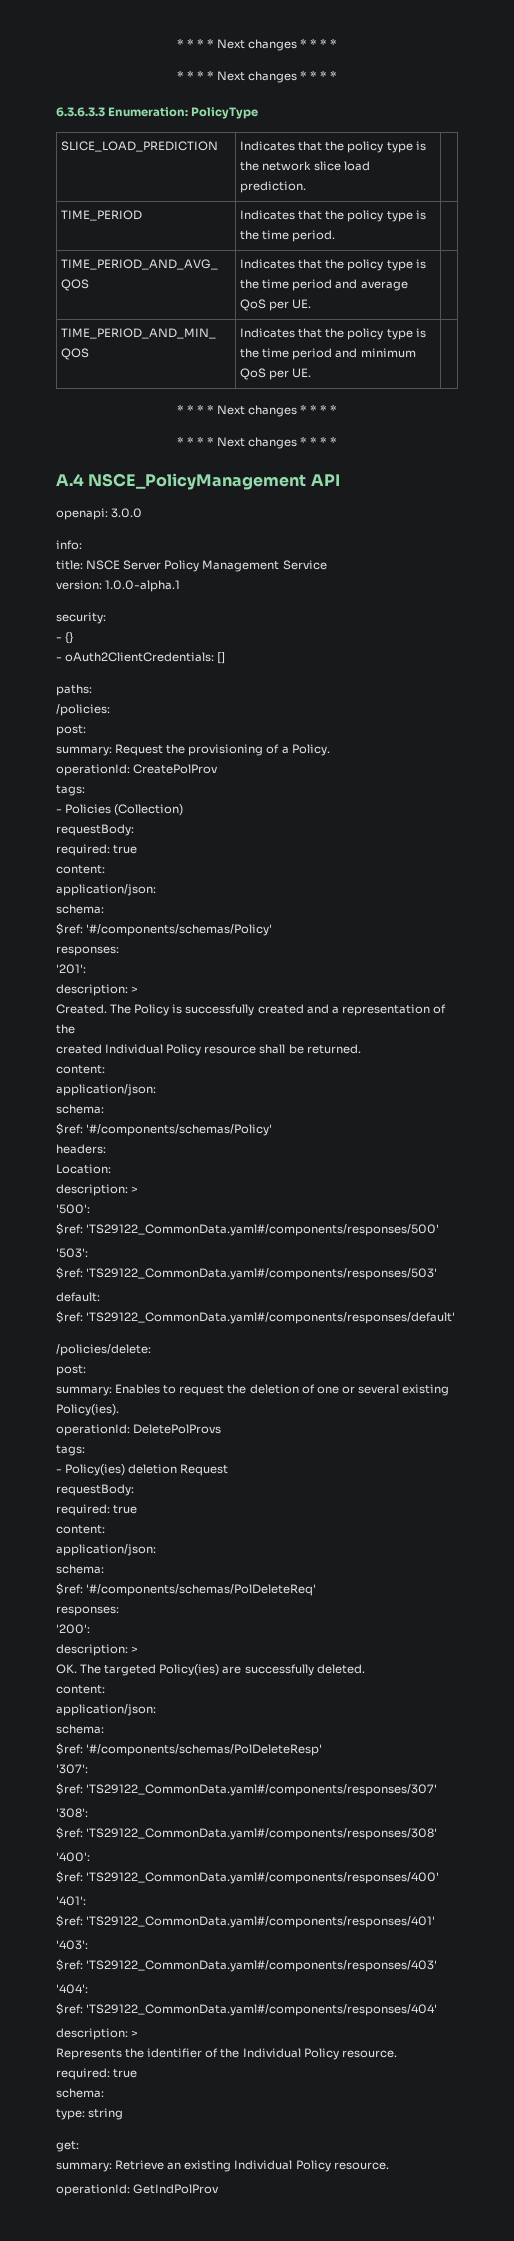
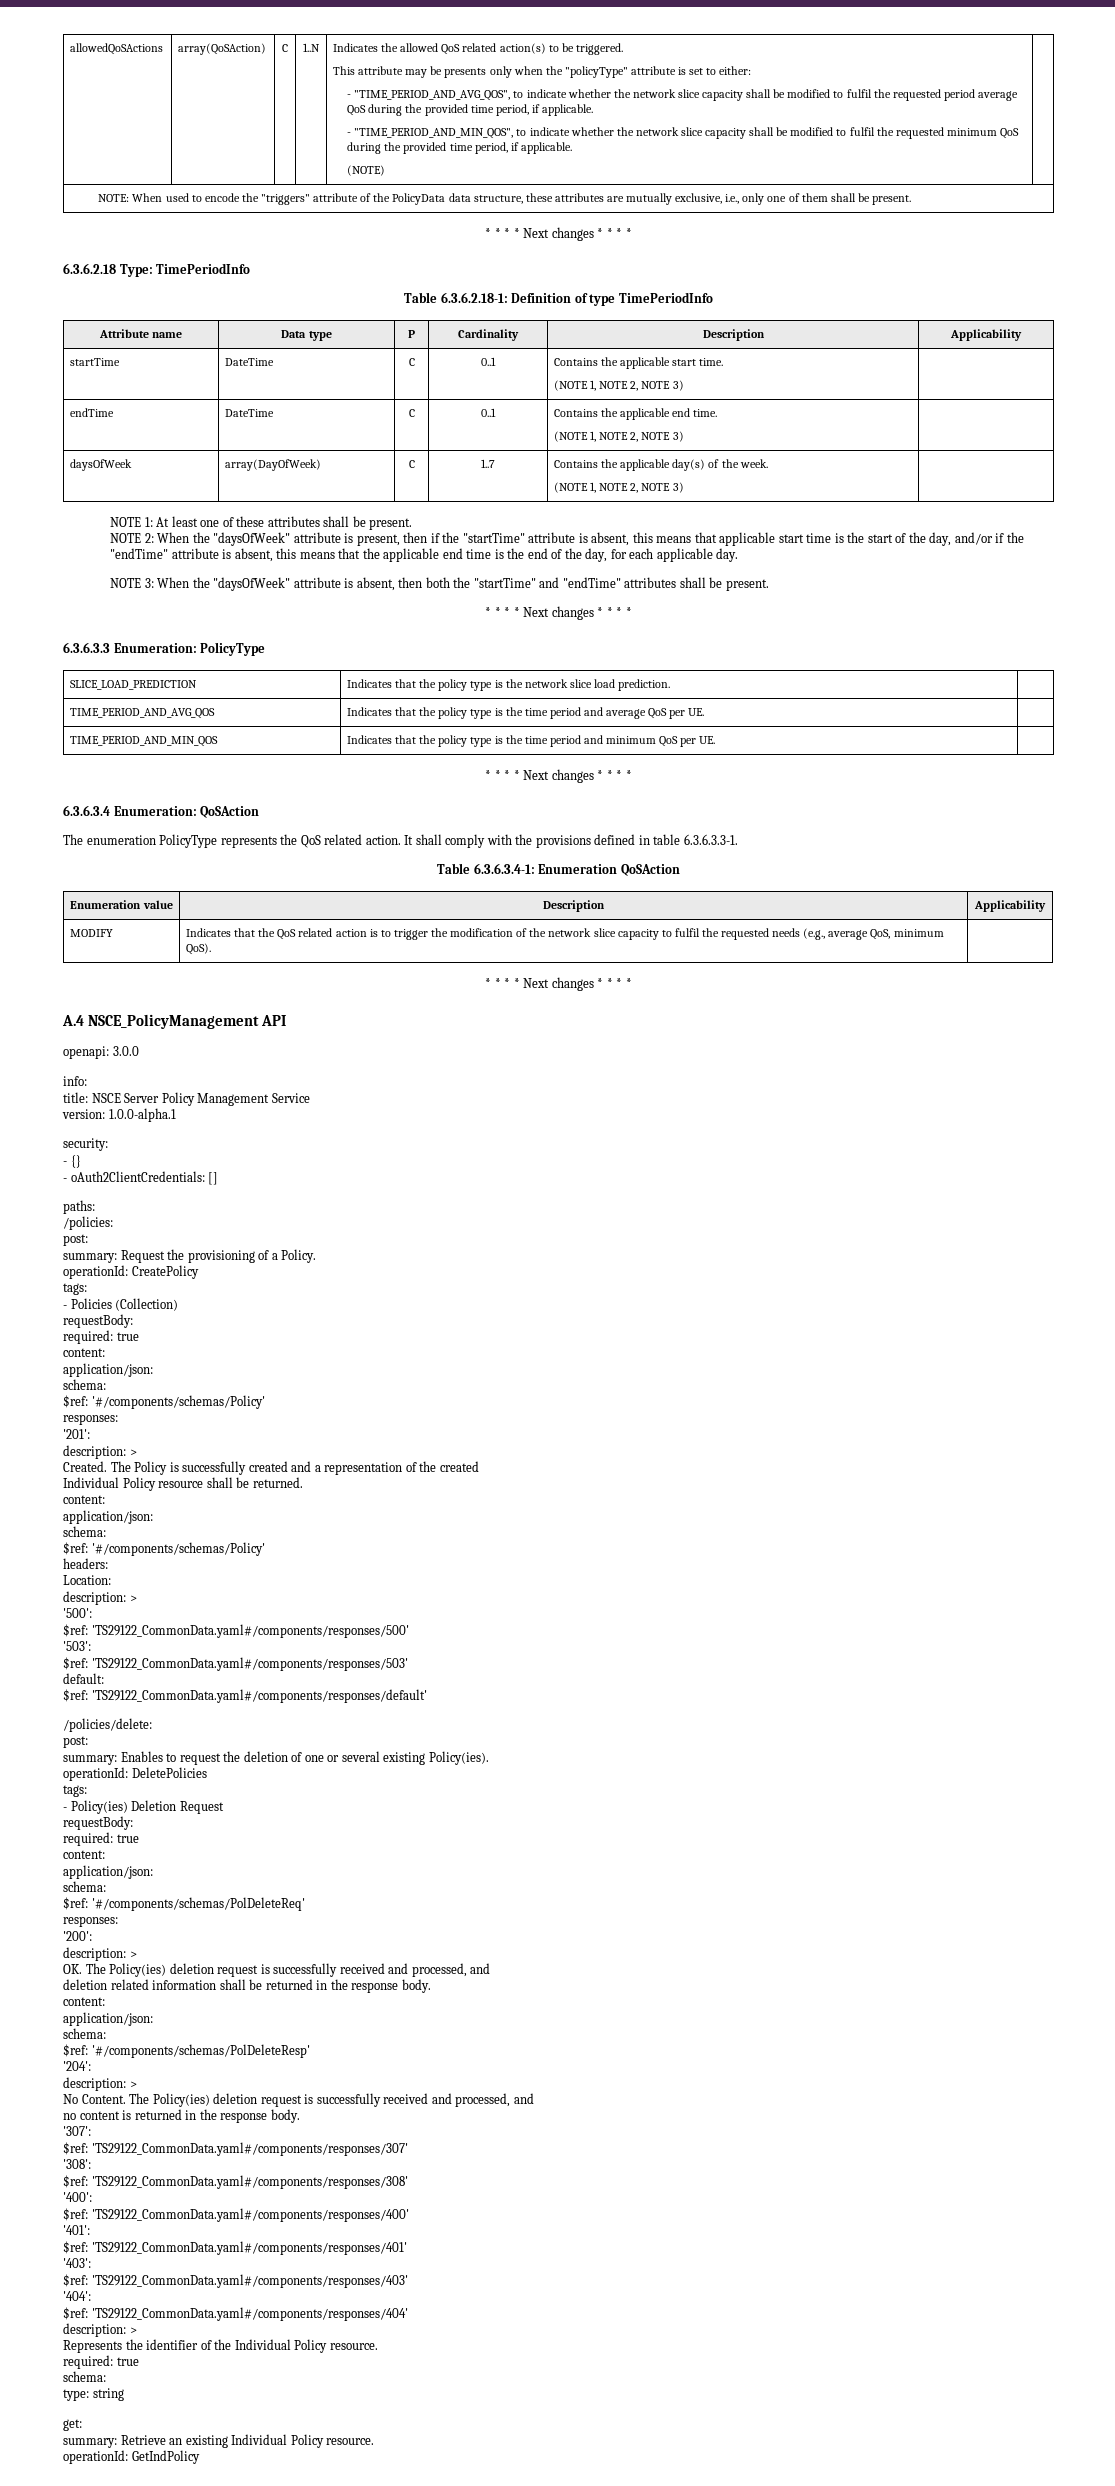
(176, 43) none -> [70,43,164,55] [178,43,267,55] [282,44,288,52] [303,43,320,52] [333,43,623,55] [333,66,752,78] [347,89,1018,101] [347,104,593,116] [347,127,1019,139] [347,142,572,154] [347,165,386,176] [98,193,911,205] allowedQoSActions | array(QoSAction) | C | 1..N | Indicates the allowed QoS related action(s) to be triggered. // This attribute may be presents only when the "policyType" attribute is set to either: // - "TIME_PERIOD_AND_AVG_QOS", to indicate whether the network slice capacity shall be modified to fulfil the requested period average QoS during the provided time period, if applicable. // - "TIME_PERIOD_AND_MIN_QOS", to indicate whether the network slice capacity shall be modified to fulfil the requested minimum QoS during the provided time period, if applicable. // (NOTE) | // NOTE: When used to encode the "triggers" attribute of the PolicyData data structure, these attributes are mutually exclusive, i.e., only one of them shall be present. //
(338, 43) none -> [63,263,251,277] [404,292,713,306] [98,329,183,338] [281,330,332,341] [408,330,415,338] [458,329,519,341] [702,329,765,341] [950,329,1022,341] [70,358,121,366] [225,358,275,366] [408,358,415,366] [481,357,496,366] [554,357,724,369] [554,380,684,391] [70,408,115,417] [225,409,275,417] [408,409,415,417] [481,408,496,417] [554,408,718,420] [554,431,684,442] [70,459,133,471] [225,459,322,471] [408,460,415,468] [481,459,495,468] [554,459,768,471] [554,482,684,493] [110,516,413,530] [110,532,1024,546] [110,548,739,562] [110,577,769,591] // 6.3.6.2.18 Type: TimePeriodInfo // Table 6.3.6.2.18-1: Definition of type TimePeriodInfo // Attribute name | Data type | P | Cardinality | Description | Applicability // startTime | DateTime | C | 0..1 | Contains the applicable start time. // (NOTE 1, NOTE 2, NOTE 3) | // endTime | DateTime | C | 0..1 | Contains the applicable end time. // (NOTE 1, NOTE 2, NOTE 3) | // daysOfWeek | array(DayOfWeek) | C | 1..7 | Contains the applicable day(s) of the week. // (NOTE 1, NOTE 2, NOTE 3) | // NOTE 1: At least one of these attributes shall be present. // NOTE 2: When the "daysOfWeek" attribute is present, then if the "startTime" attribute is absent, this means that applicable start time is the start of the day, and/or if the "endTime" attribute is absent, this means that the applicable end time is the end of the day, for each applicable day. // NOTE 3: When the "daysOfWeek" attribute is absent, then both the "startTime" and "endTime" attributes shall be present.
[61,210,143,221] [240,210,426,222] [240,230,336,242] // TIME_PERIOD | Indicates that the policy type is the time period. | -> (671, 685) none
(338, 409) none -> [63,805,260,818] [63,834,738,848] [437,863,680,876] [70,900,173,909] [543,900,605,912] [974,900,1046,912] [70,929,114,937] [186,928,944,940] [186,943,212,955] // 6.3.6.3.4 Enumeration: QoSAction // The enumeration PolicyType represents the QoS related action. It shall comply with the provisions defined in table 6.3.6.3.3-1. // Table 6.3.6.3.4-1: Enumeration QoSAction // Enumeration value | Description | Applicability // MODIFY | Indicates that the QoS related action is to trigger the modification of the network slice capacity to fulfil the requested needs (e.g., average QoS, minimum QoS). |
[133,764,219,774] CreatePolProv -> [131,1265,199,1279] CreatePolicy
[56,1044,102,1054] // created -> [439,1461,479,1472] created //
[133,1424,222,1434] DeletePolProvs -> [131,1767,207,1778] DeletePolicies
[128,1464,178,1474] deletion -> [131,1800,177,1811] Deletion
[104,1664,365,1676] targeted Policy(ies) are successfully deleted. -> [109,1963,491,1977] [63,1979,431,1993] Policy(ies) deletion request is successfully received and processed, and // deletion related information shall be returned in the response body.
(323, 1750) none -> [63,2061,91,2071] [63,2077,137,2091] [63,2093,534,2107] [63,2109,300,2123] // '204': // description: > // No Content. The Policy(ies) deletion request is successfully received and processed, and // no content is returned in the response body.
[133,2184,220,2194] GetIndPolProv -> [131,2450,200,2464] GetIndPolicy

